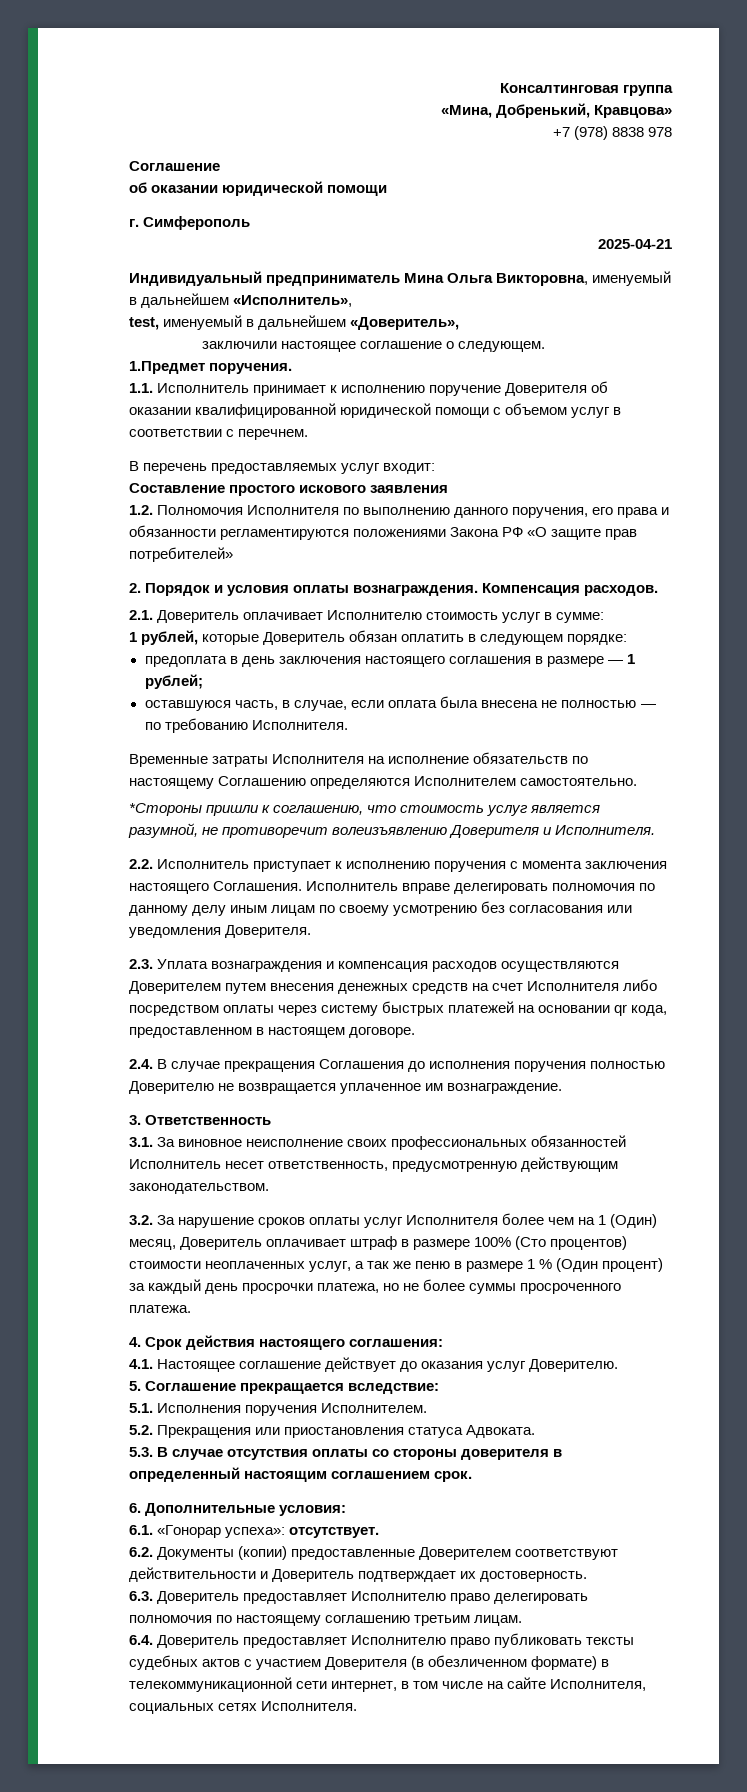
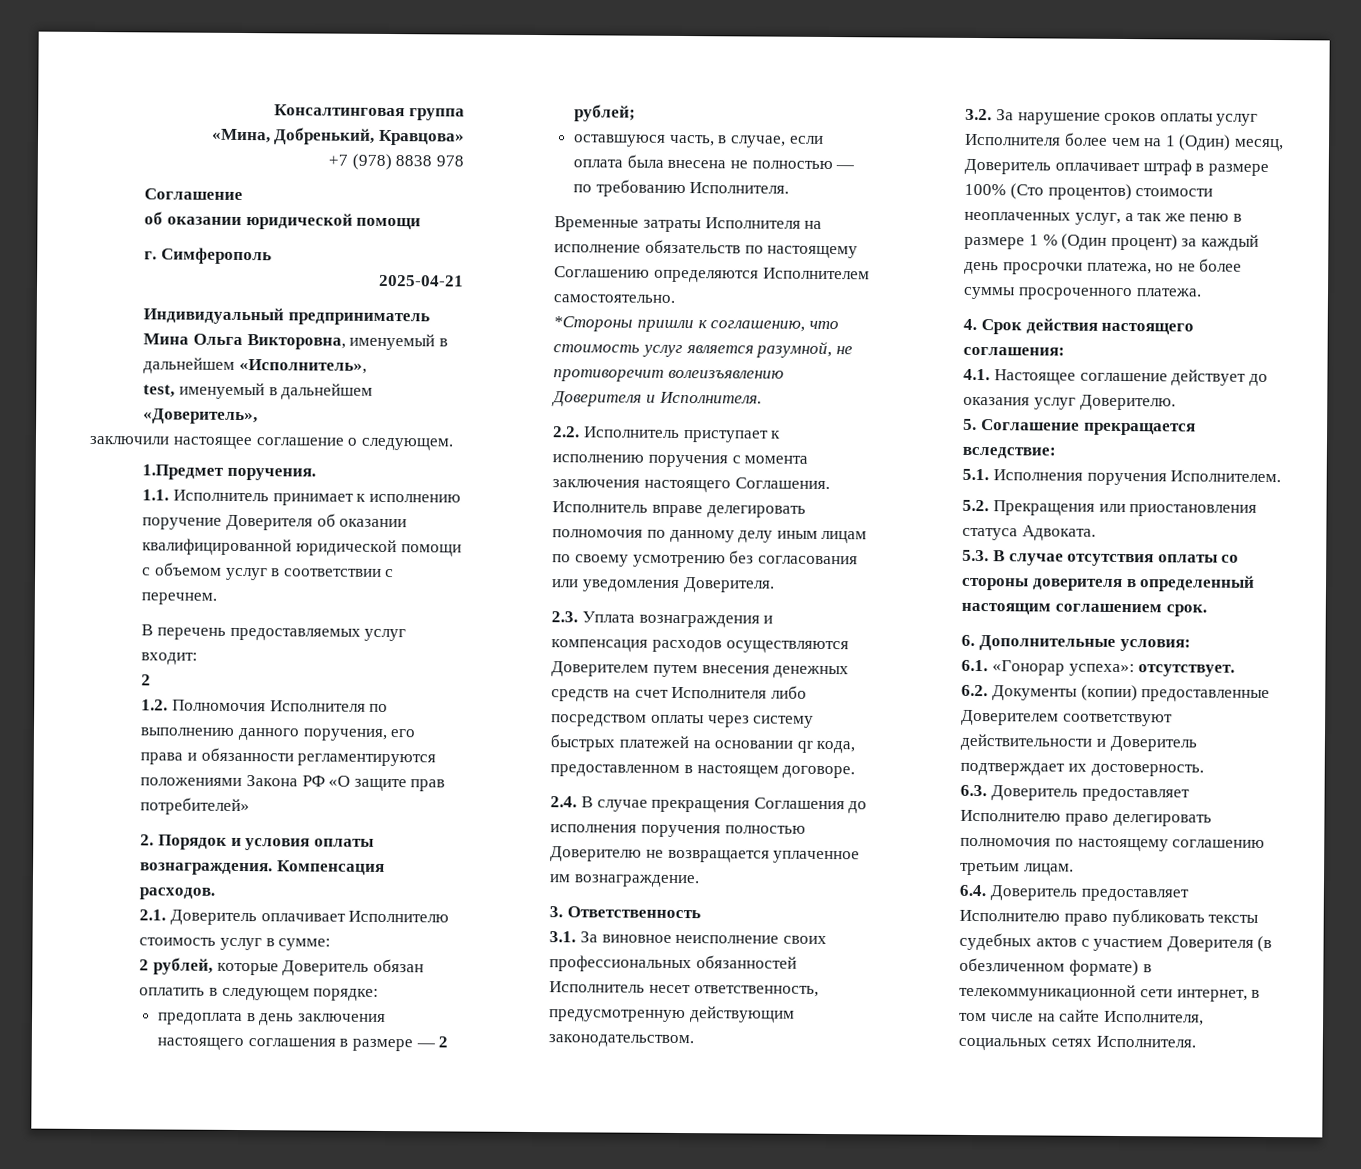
[128,483,448,496] Составление простого искового заявления -> [141,674,152,686] 2
[128,632,137,642] 1 -> [139,959,150,971] 2
[627,654,636,664] 1 -> [438,1036,449,1048] 2

